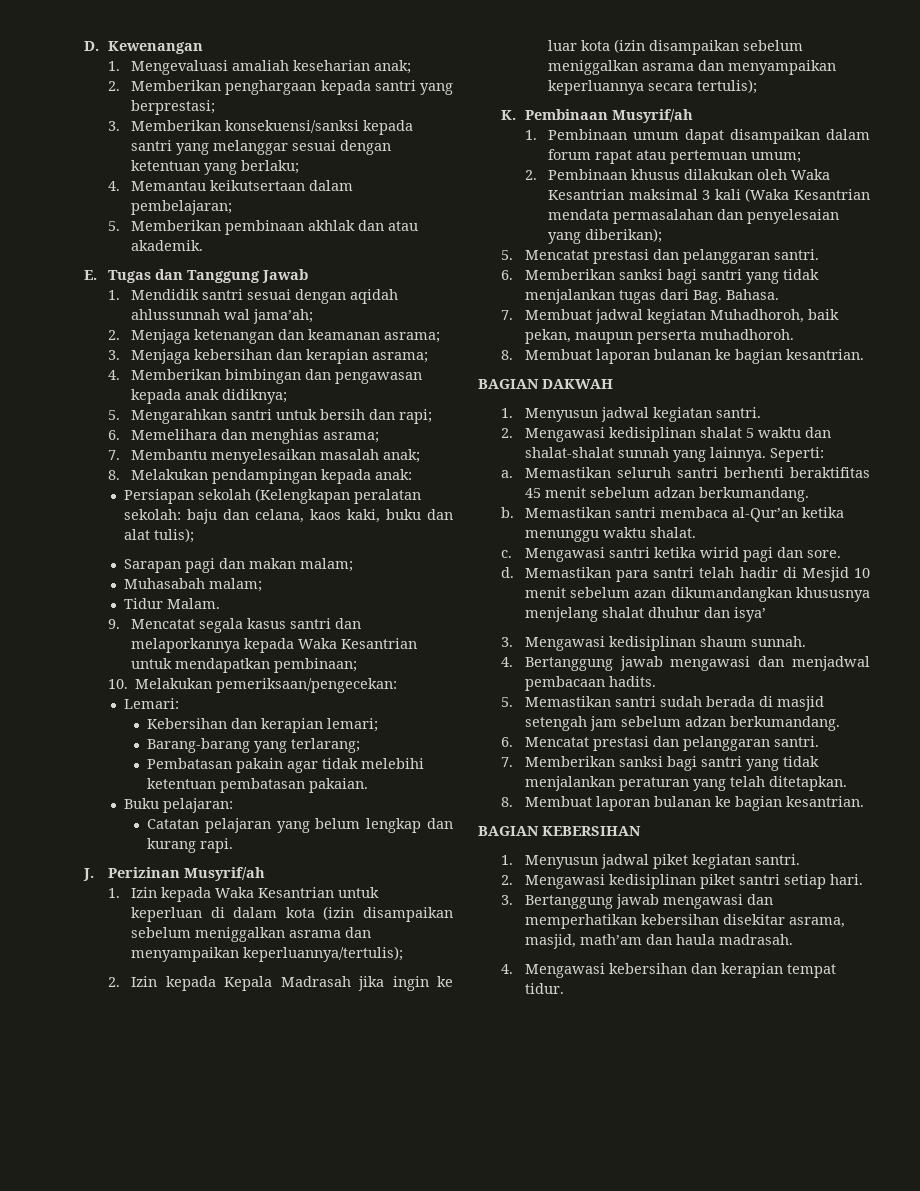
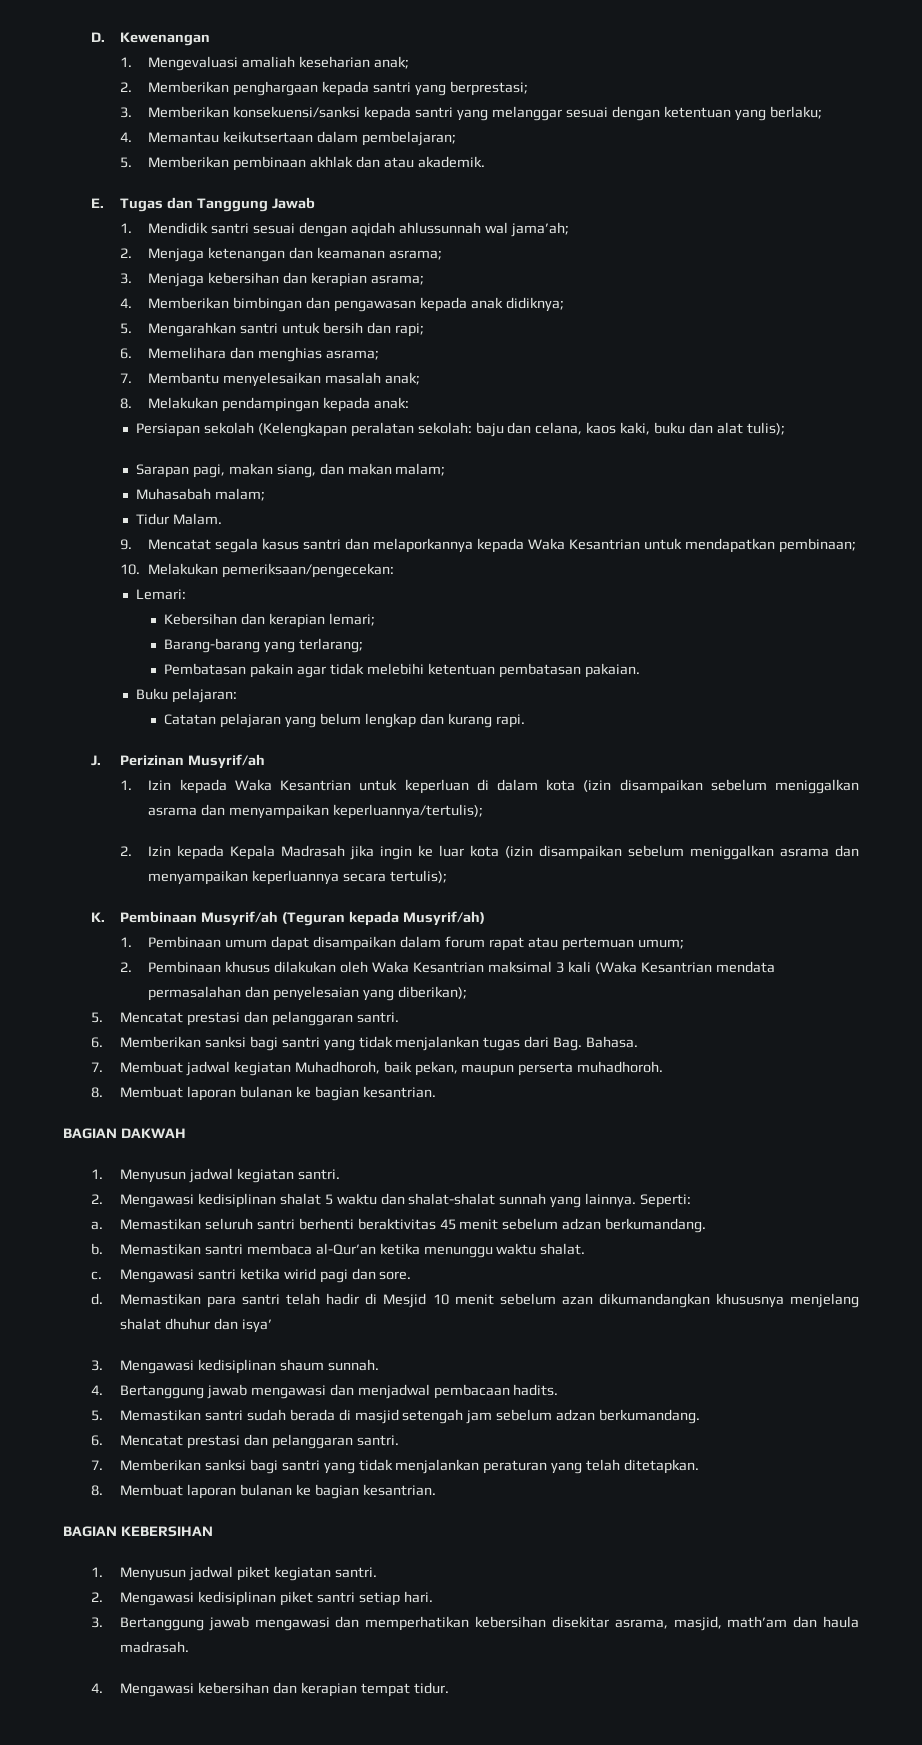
[184,558,215,573] pagi -> [192,463,316,478] pagi, makan siang,
(693, 116) none -> [281,911,485,926] (Teguran kepada Musyrif/ah)
[790,467,870,478] beraktifitas -> [357,1218,436,1230] beraktivitas

